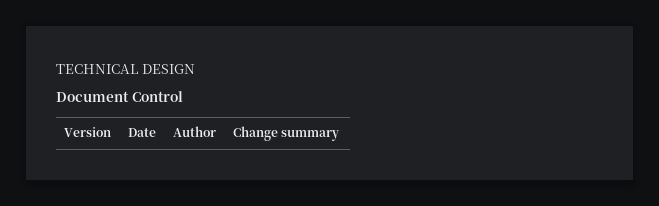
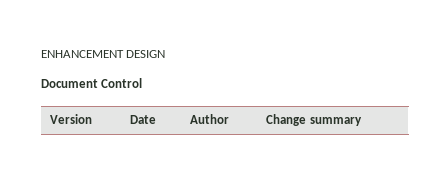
[56,64,138,74] TECHNICAL -> [41,50,124,58] ENHANCEMENT

